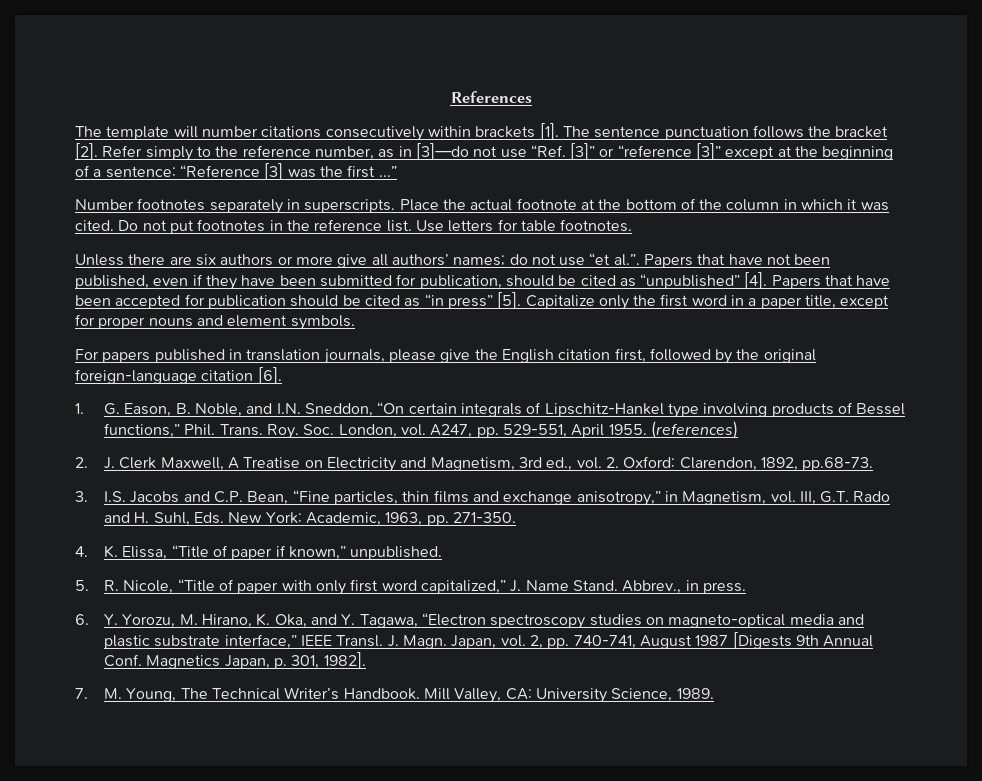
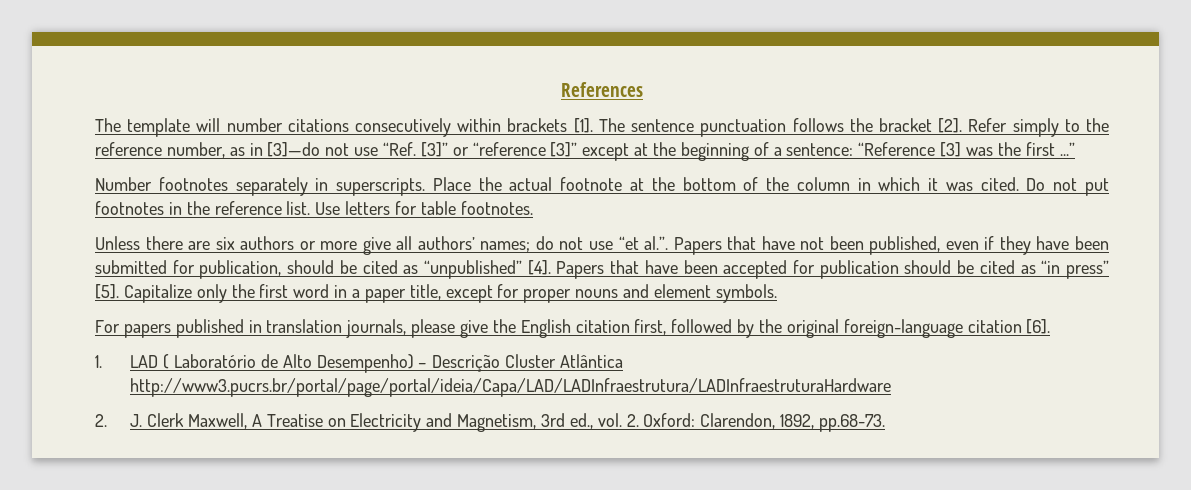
[104,402,906,418] [104,421,738,439] G. Eason, B. Noble, and I.N. Sneddon, “On certain integrals of Lipschitz-Hankel type involving products of Bessel functions,” Phil. Trans. Roy. Soc. London, vol. A247, pp. 529-551, April 1955. (references) -> [130,354,624,373] [130,378,892,397] LAD ( Laboratório de Alto Desempenho) – Descrição Cluster Atlântica http://www3.pucrs.br/portal/page/portal/ideia/Capa/LAD/LADInfraestrutura/LADInfraestruturaHardware
[75,490,891,506] [104,512,516,526] [75,545,443,560] [75,579,746,595] [75,613,864,629] [104,632,874,649] [104,652,366,669] [75,687,714,703] // 3. I.S. Jacobs and C.P. Bean, “Fine particles, thin films and exchange anisotropy,” in Magnetism, vol. III, G.T. Rado and H. Suhl, Eds. New York: Academic, 1963, pp. 271-350. // 4. K. Elissa, “Title of paper if known,” unpublished. // 5. R. Nicole, “Title of paper with only first word capitalized,” J. Name Stand. Abbrev., in press. // 6. Y. Yorozu, M. Hirano, K. Oka, and Y. Tagawa, “Electron spectroscopy studies on magneto-optical media and plastic substrate interface,” IEEE Transl. J. Magn. Japan, vol. 2, pp. 740-741, August 1987 [Digests 9th Annual Conf. Magnetics Japan, p. 301, 1982]. // 7. M. Young, The Technical Writer’s Handbook. Mill Valley, CA: University Science, 1989. -> (886, 423) none

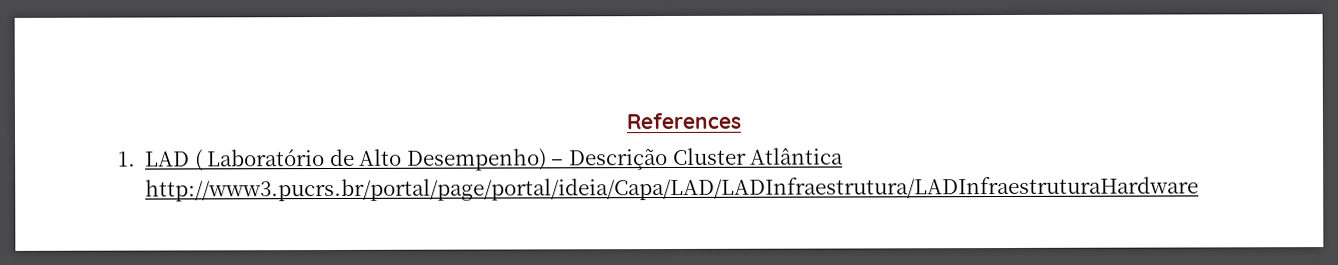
[95,118,1109,137] [95,142,1075,161] [95,177,1109,196] [95,201,533,215] [95,236,1110,255] [95,260,1109,279] [95,284,777,303] [95,319,1051,338] // The template will number citations consecutively within brackets [1]. The sentence punctuation follows the bracket [2]. Refer simply to the reference number, as in [3]—do not use “Ref. [3]” or “reference [3]” except at the beginning of a sentence: “Reference [3] was the first ...” // Number footnotes separately in superscripts. Place the actual footnote at the bottom of the column in which it was cited. Do not put footnotes in the reference list. Use letters for table footnotes. // Unless there are six authors or more give all authors’ names; do not use “et al.”. Papers that have not been published, even if they have been submitted for publication, should be cited as “unpublished” [4]. Papers that have been accepted for publication should be cited as “in press” [5]. Capitalize only the first word in a paper title, except for proper nouns and element symbols. // For papers published in translation journals, please give the English citation first, followed by the original foreign-language citation [6]. -> (741, 121) none
[95,413,886,432] // 2. J. Clerk Maxwell, A Treatise on Electricity and Magnetism, 3rd ed., vol. 2. Oxford: Clarendon, 1892, pp.68-73. -> (1200, 189) none

